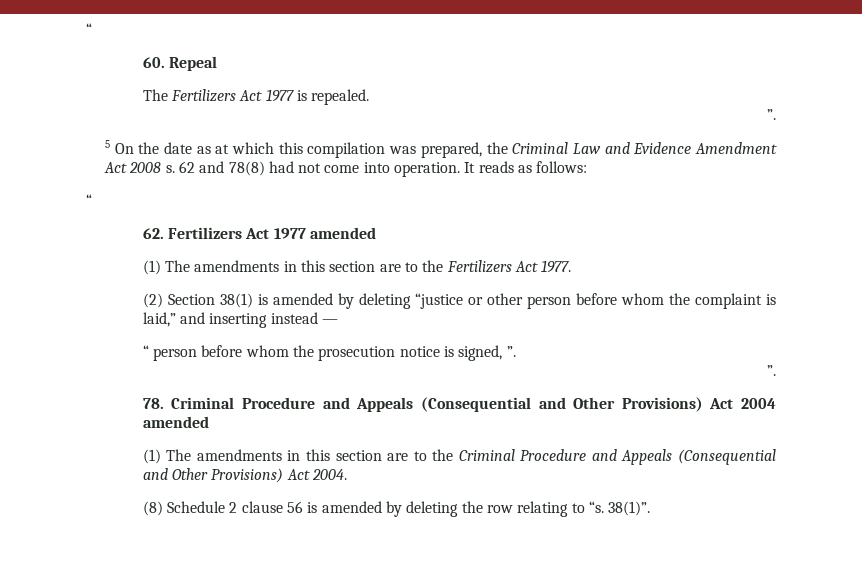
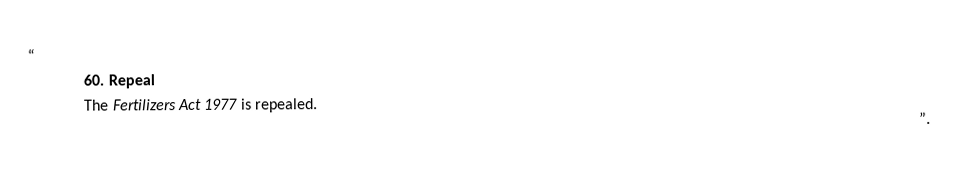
[104,140,777,158] [103,161,588,177] [86,194,92,206] [142,227,377,239] [142,260,572,275] [142,293,777,309] [142,312,339,328] [142,345,516,361] [767,365,776,376] [142,397,777,412] [142,416,209,428] [142,449,776,465] [142,468,348,483] [142,501,651,517] // 5 On the date as at which this compilation was prepared, the Criminal Law and Evidence Amendment Act 2008 s. 62 and 78(8) had not come into operation. It reads as follows: // “ // 62. Fertilizers Act 1977 amended // (1) The amendments in this section are to the Fertilizers Act 1977. // (2) Section 38(1) is amended by deleting “justice or other person before whom the complaint is laid,” and inserting instead — // “ person before whom the prosecution notice is signed, ”. // ”. // 78. Criminal Procedure and Appeals (Consequential and Other Provisions) Act 2004 amended // (1) The amendments in this section are to the Criminal Procedure and Appeals (Consequential and Other Provisions) Act 2004. // (8) Schedule 2 clause 56 is amended by deleting the row relating to “s. 38(1)”. -> (931, 118) none

